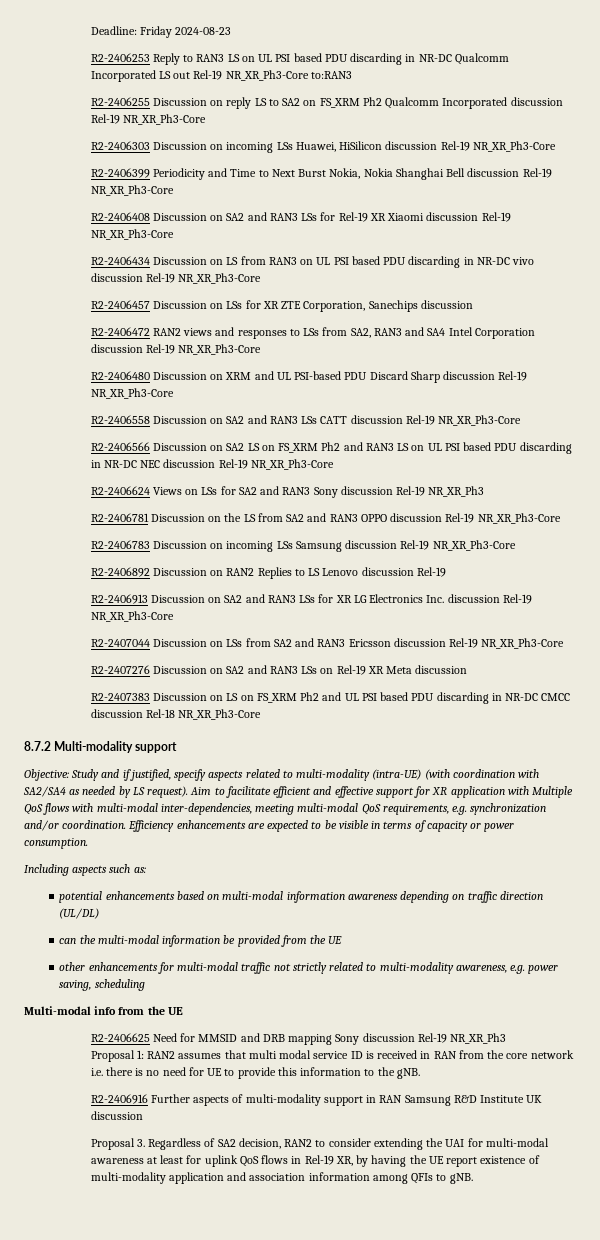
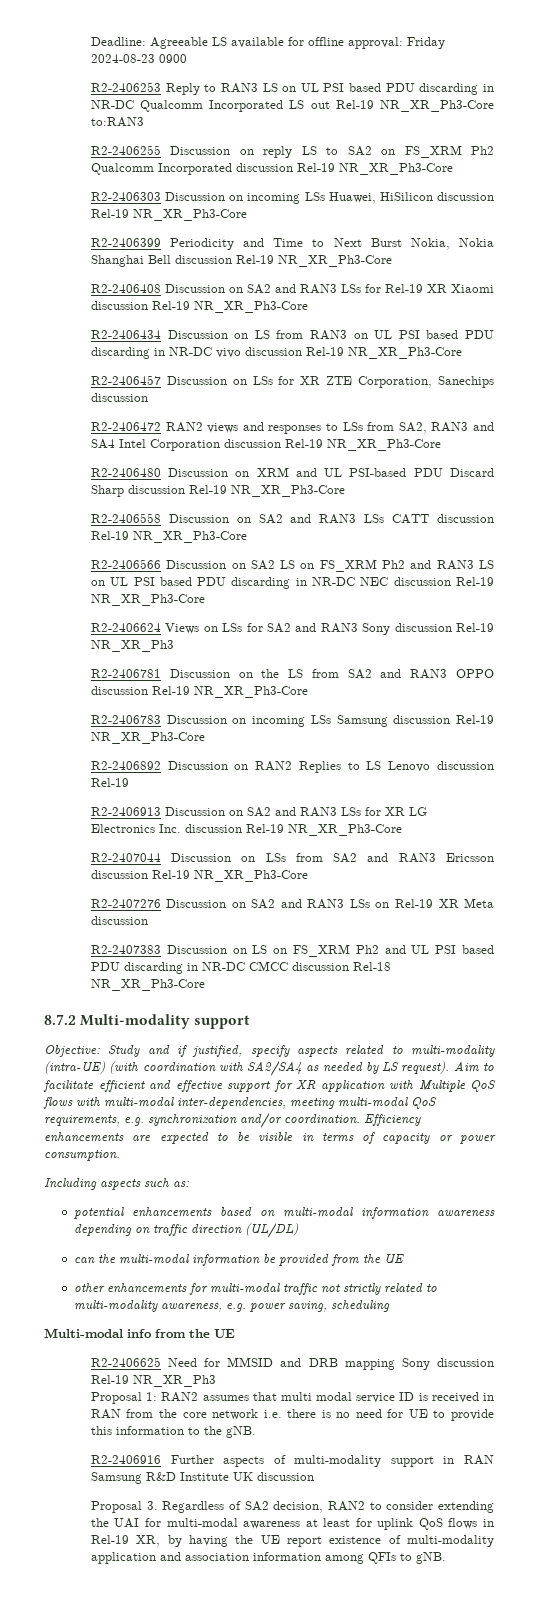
(137, 30) none -> [149,37,403,49] Agreeable LS available for offline approval:
(232, 31) none -> [158,54,187,63] 0900

